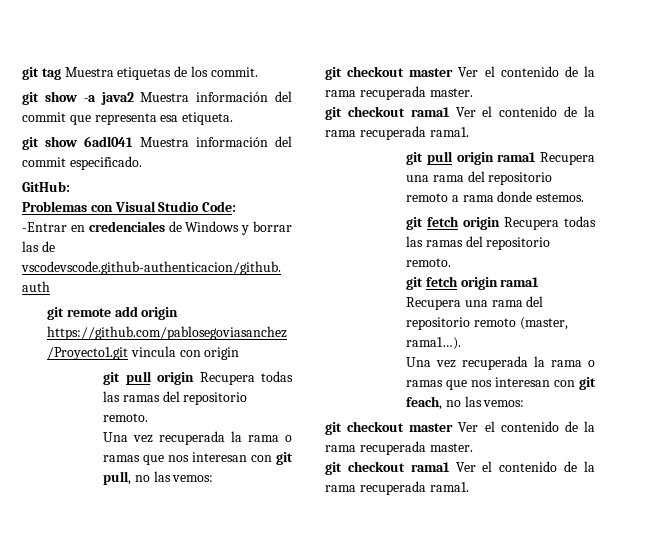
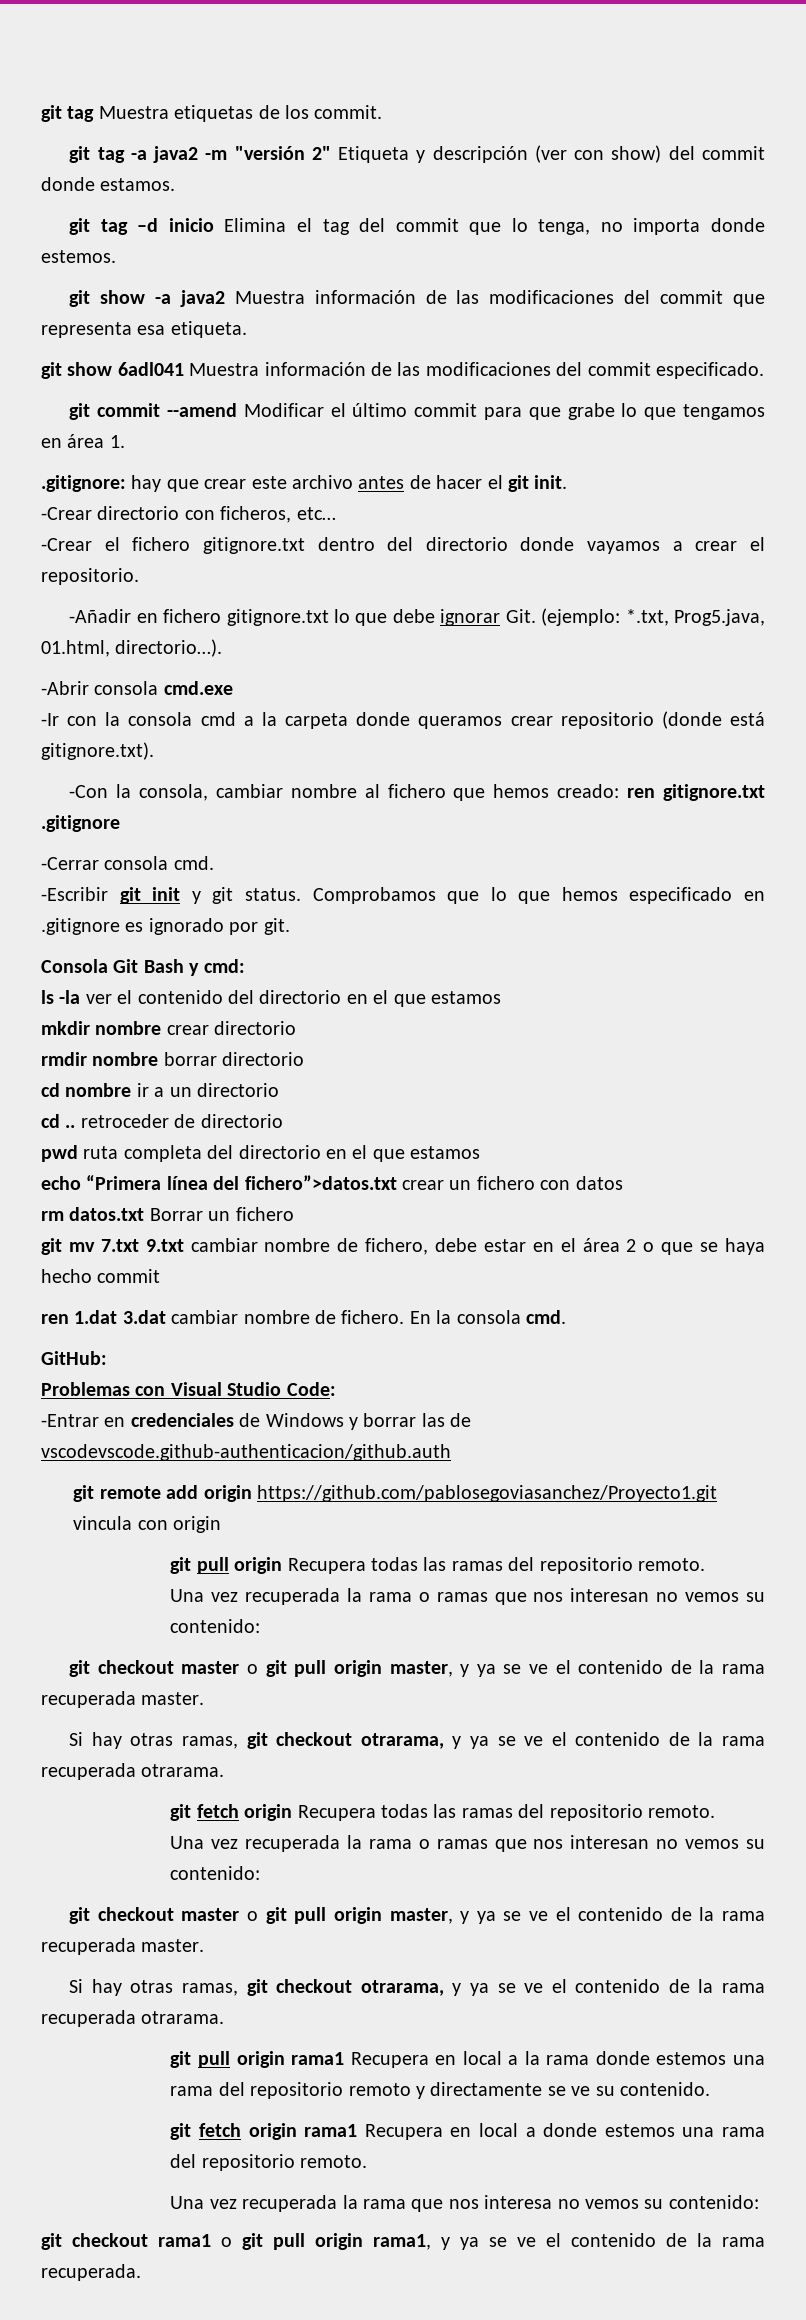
(258, 72) none -> [69,145,765,163] [41,177,176,191] [69,218,765,235] [41,250,116,263] // git tag -a java2 -m "versión 2" Etiqueta y descripción (ver con show) del commit donde estamos. // git tag –d inicio Elimina el tag del commit que lo tenga, no importa donde estemos.
(269, 97) none -> [425,290,615,304] de las modificaciones
(268, 142) none -> [371,362,551,376] de las modificaciones
(142, 163) none -> [69,403,765,420] [41,434,125,448] [41,475,568,492] [41,506,336,523] [41,537,765,554] [41,568,139,585] [69,608,765,626] [41,639,223,657] [41,681,233,695] [41,711,765,729] [41,742,154,760] [69,784,766,801] [41,815,120,832] [41,856,214,870] [41,887,766,904] [41,918,290,935] [41,959,245,976] [41,990,501,1007] [41,1021,297,1035] [41,1052,305,1066] [41,1083,279,1097] [41,1114,283,1128] [41,1145,481,1162] [41,1175,623,1190] [41,1207,294,1221] [41,1238,765,1255] [41,1269,161,1283] [41,1310,566,1324] // git commit --amend Modificar el último commit para que grabe lo que tengamos en área 1. // .gitignore: hay que crear este archivo antes de hacer el git init. // -Crear directorio con ficheros, etc… // -Crear el fichero gitignore.txt dentro del directorio donde vayamos a crear el repositorio. // -Añadir en fichero gitignore.txt lo que debe ignorar Git. (ejemplo: *.txt, Prog5.java, 01.html, directorio…). // -Abrir consola cmd.exe // -Ir con la consola cmd a la carpeta donde queramos crear repositorio (donde está gitignore.txt). // -Con la consola, cambiar nombre al fichero que hemos creado: ren gitignore.txt .gitignore // -Cerrar consola cmd. // -Escribir git init y git status. Comprobamos que lo que hemos especificado en .gitignore es ignorado por git. // Consola Git Bash y cmd: // ls -la ver el contenido del directorio en el que estamos // mkdir nombre crear directorio // rmdir nombre borrar directorio // cd nombre ir a un directorio // cd .. retroceder de directorio // pwd ruta completa del directorio en el que estamos // echo “Primera línea del fichero”>datos.txt crear un fichero con datos // rm datos.txt Borrar un fichero // git mv 7.txt 9.txt cambiar nombre de fichero, debe estar en el área 2 o que se haya hecho commit // ren 1.dat 3.dat cambiar nombre de fichero. En la consola cmd.
[251,452,293,465] [103,471,214,485] [325,66,595,80] [325,86,473,100] [325,106,595,120] [325,126,469,140] [406,151,595,165] [406,171,553,185] [406,191,585,202] con git pull, no las vemos: // git checkout master Ver el contenido de la rama recuperada master. // git checkout rama1 Ver el contenido de la rama recuperada rama1. // git pull origin rama1 Recupera una rama del repositorio remoto a rama donde estemos. -> [656,1592,766,1602] [170,1619,261,1633] [69,1660,766,1677] [41,1691,205,1708] [69,1732,765,1749] [41,1763,225,1780] no vemos su contenido: // git checkout master o git pull origin master, y ya se ve el contenido de la rama recuperada master. // Si hay otras ramas, git checkout otrarama, y ya se ve el contenido de la rama recuperada otrarama.
[406,276,540,290] [406,296,544,310] [406,317,568,330] [406,337,461,350] // git fetch origin rama1 Recupera una rama del repositorio remoto (master, rama1…). -> (716, 1811) none
[554,377,596,390] [406,396,525,410] [325,421,595,435] [325,441,473,455] [325,461,595,475] [325,481,469,495] con git feach, no las vemos: // git checkout master Ver el contenido de la rama recuperada master. // git checkout rama1 Ver el contenido de la rama recuperada rama1. -> [656,1839,766,1849] [170,1866,261,1880] [69,1907,766,1924] [41,1938,205,1955] [69,1979,765,1996] [41,2010,225,2027] [170,2051,766,2068] [170,2082,711,2099] [170,2123,765,2140] [170,2154,368,2171] [170,2195,759,2212] [41,2233,765,2250] [41,2264,141,2281] no vemos su contenido: // git checkout master o git pull origin master, y ya se ve el contenido de la rama recuperada master. // Si hay otras ramas, git checkout otrarama, y ya se ve el contenido de la rama recuperada otrarama. // git pull origin rama1 Recupera en local a la rama donde estemos una rama del repositorio remoto y directamente se ve su contenido. // git fetch origin rama1 Recupera en local a donde estemos una rama del repositorio remoto. // Una vez recuperada la rama que nos interesa no vemos su contenido: // git checkout rama1 o git pull origin rama1, y ya se ve el contenido de la rama recuperada.

